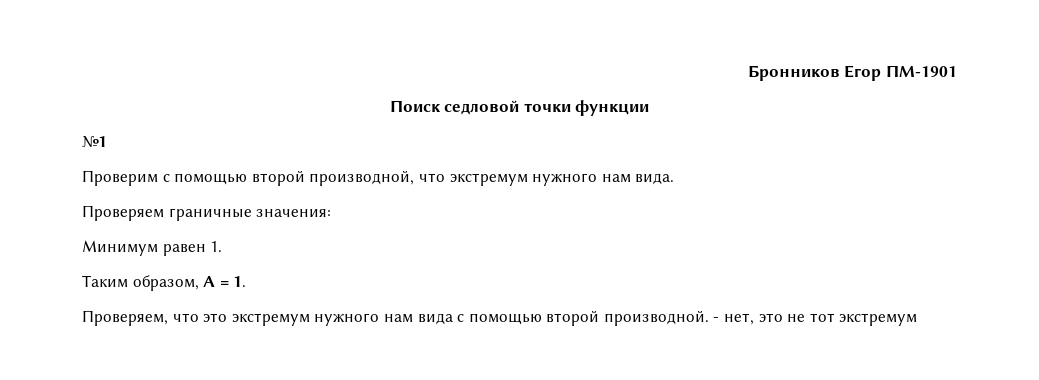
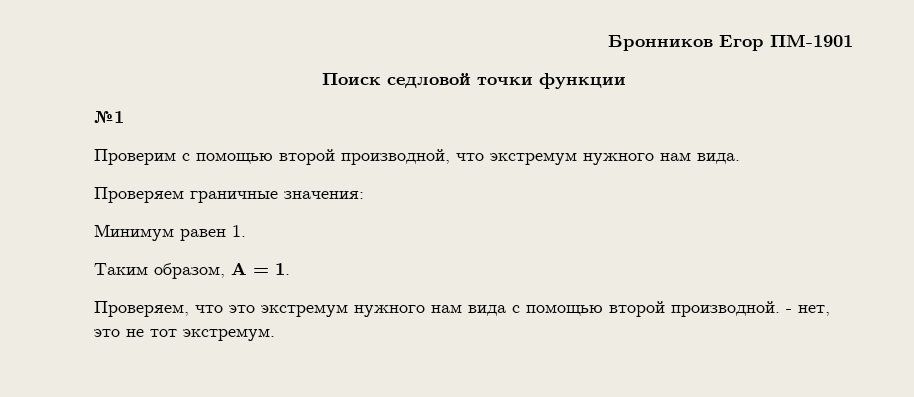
[839,313,918,326] экстремум -> [183,328,275,341] экстремум.

